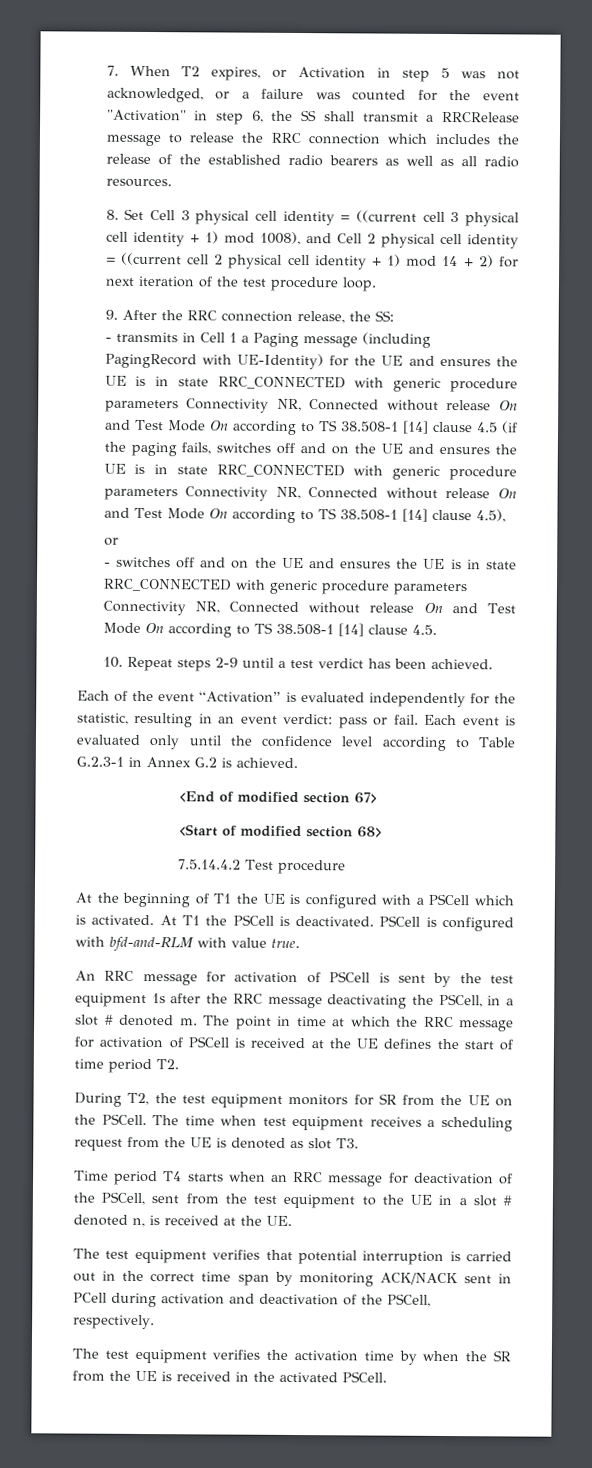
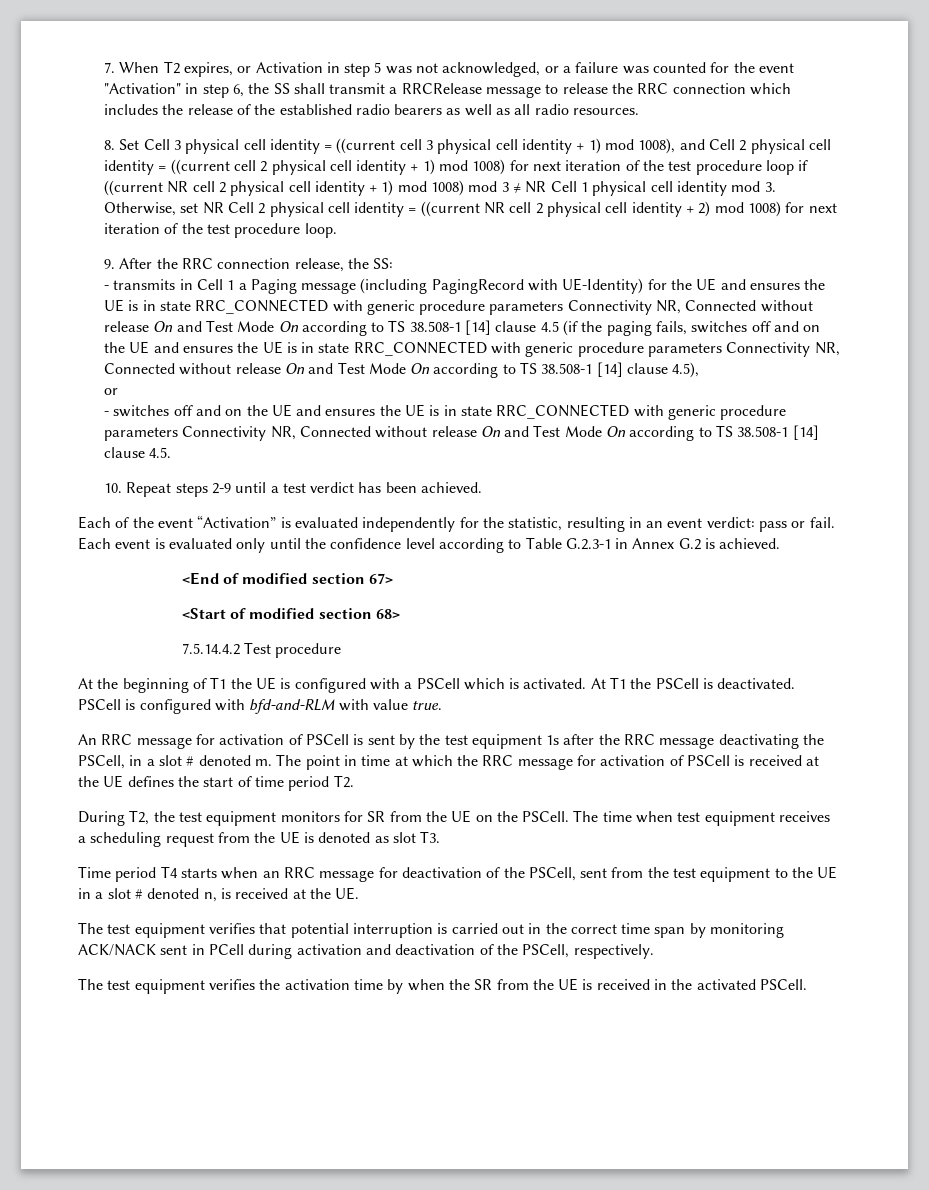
[442,255,494,268] 14 + 2) -> [472,159,809,175] [103,180,776,196] [103,201,781,217] 1008) for next iteration of the test procedure loop if ((current NR cell 2 physical cell identity + 1) mod 1008) mod 3 ≠ NR Cell 1 physical cell identity mod 3. Otherwise, set NR Cell 2 physical cell identity = ((current NR cell 2 physical cell identity + 2) mod 1008)

